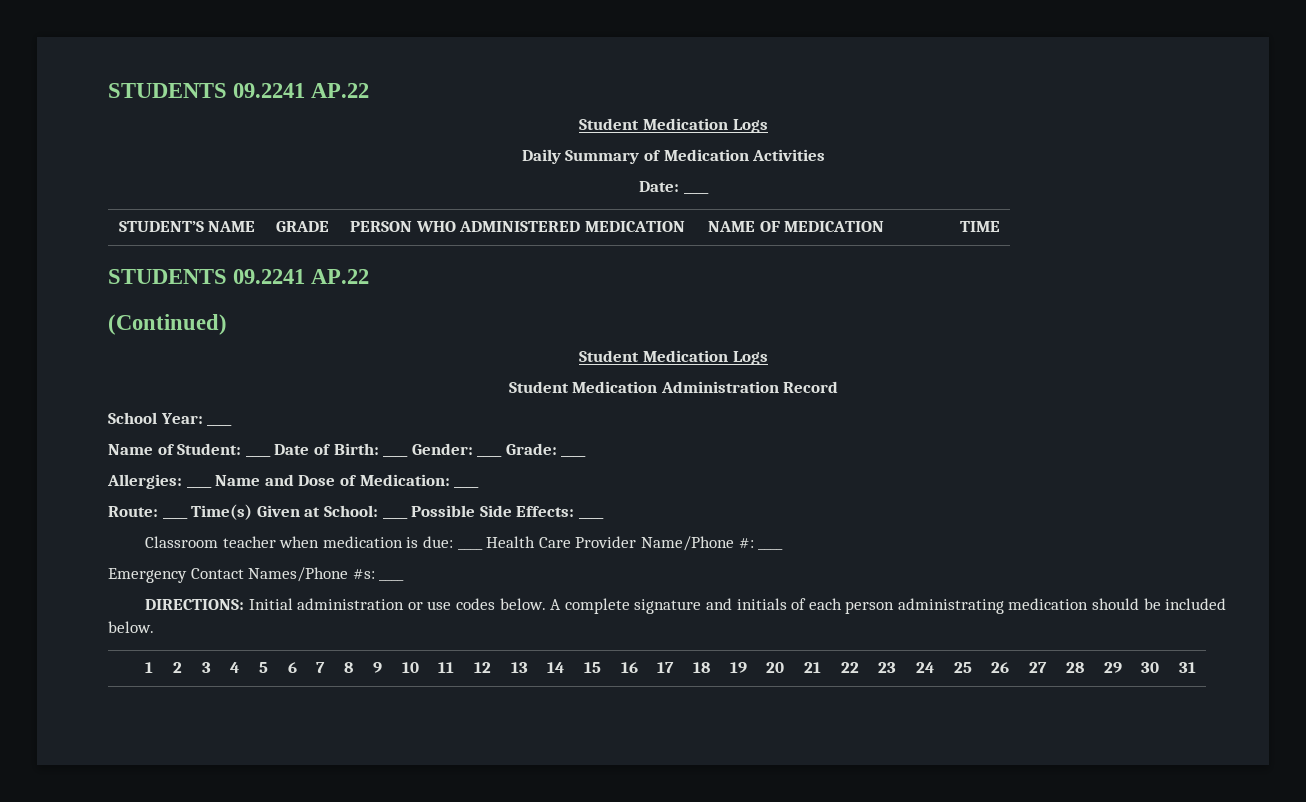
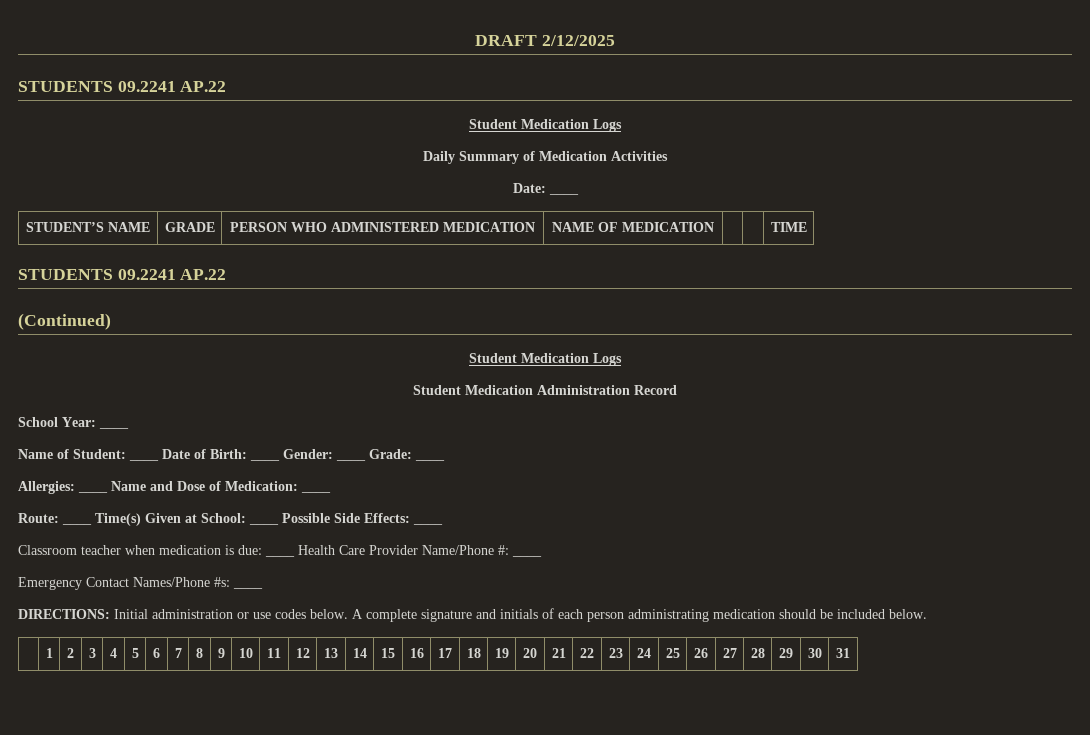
(108, 90) none -> [475,35,615,46] DRAFT 2/12/2025 //

